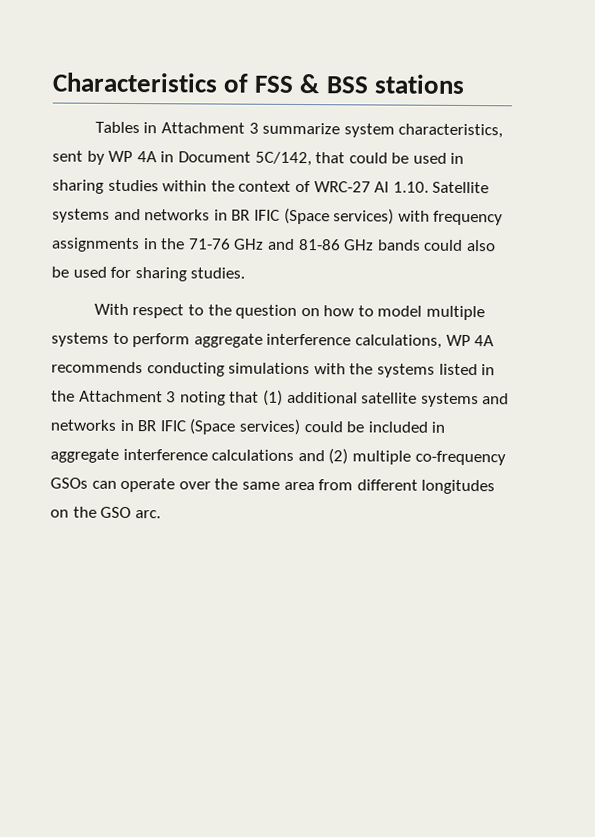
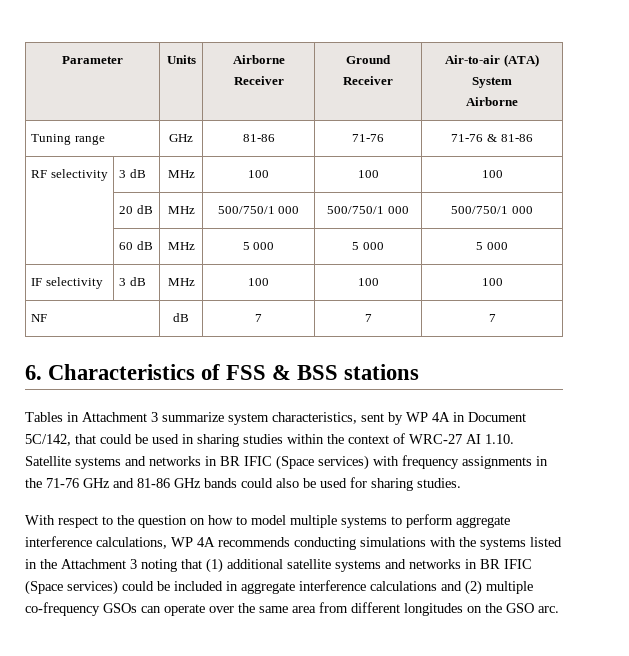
(52, 82) none -> [62,56,123,64] [166,55,196,64] [232,55,285,64] [233,76,284,85] [346,55,391,64] [343,76,393,85] [445,54,539,67] [472,77,512,88] [466,97,518,106] [31,134,105,145] [169,134,193,142] [242,134,275,142] [352,134,384,142] [451,134,533,142] [31,169,108,181] [119,169,146,178] [167,170,195,178] [248,170,269,178] [357,170,379,178] [481,170,503,178] [119,205,153,214] [167,206,195,214] [217,206,300,214] [327,206,409,214] [451,206,533,214] [119,241,153,250] [167,242,195,250] [242,242,275,250] [352,242,384,250] [476,242,508,250] [31,277,103,289] [119,277,146,286] [167,278,195,286] [248,278,269,286] [357,278,379,286] [481,278,503,286] [31,314,48,322] [173,313,189,322] [255,314,262,322] [364,314,372,322] [488,314,496,322] [25,365,42,380] Parameter | Units | Airborne Receiver | Ground Receiver | Air-to-air (ATA) System // Airborne // Tuning range | GHz | 81-86 | 71-76 | 71-76 & 81-86 // RF selectivity | 3 dB | MHz | 100 | 100 | 100 // | 20 dB | MHz | 500/750/1 000 | 500/750/1 000 | 500/750/1 000 // | 60 dB | MHz | 5 000 | 5 000 | 5 000 // IF selectivity | 3 dB | MHz | 100 | 100 | 100 // NF | dB | 7 | 7 | 7 // 6.

